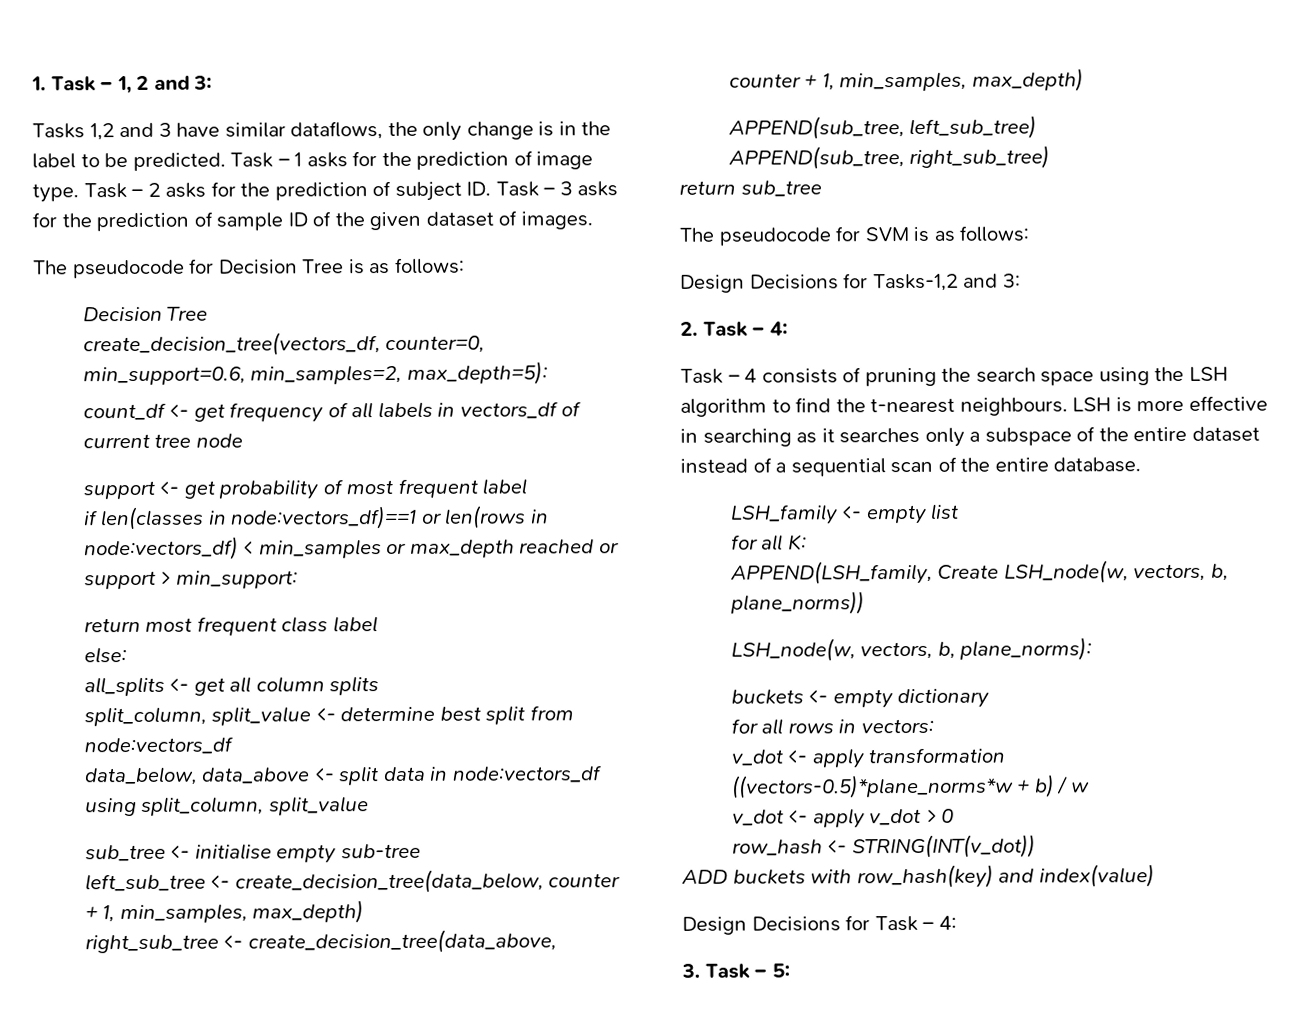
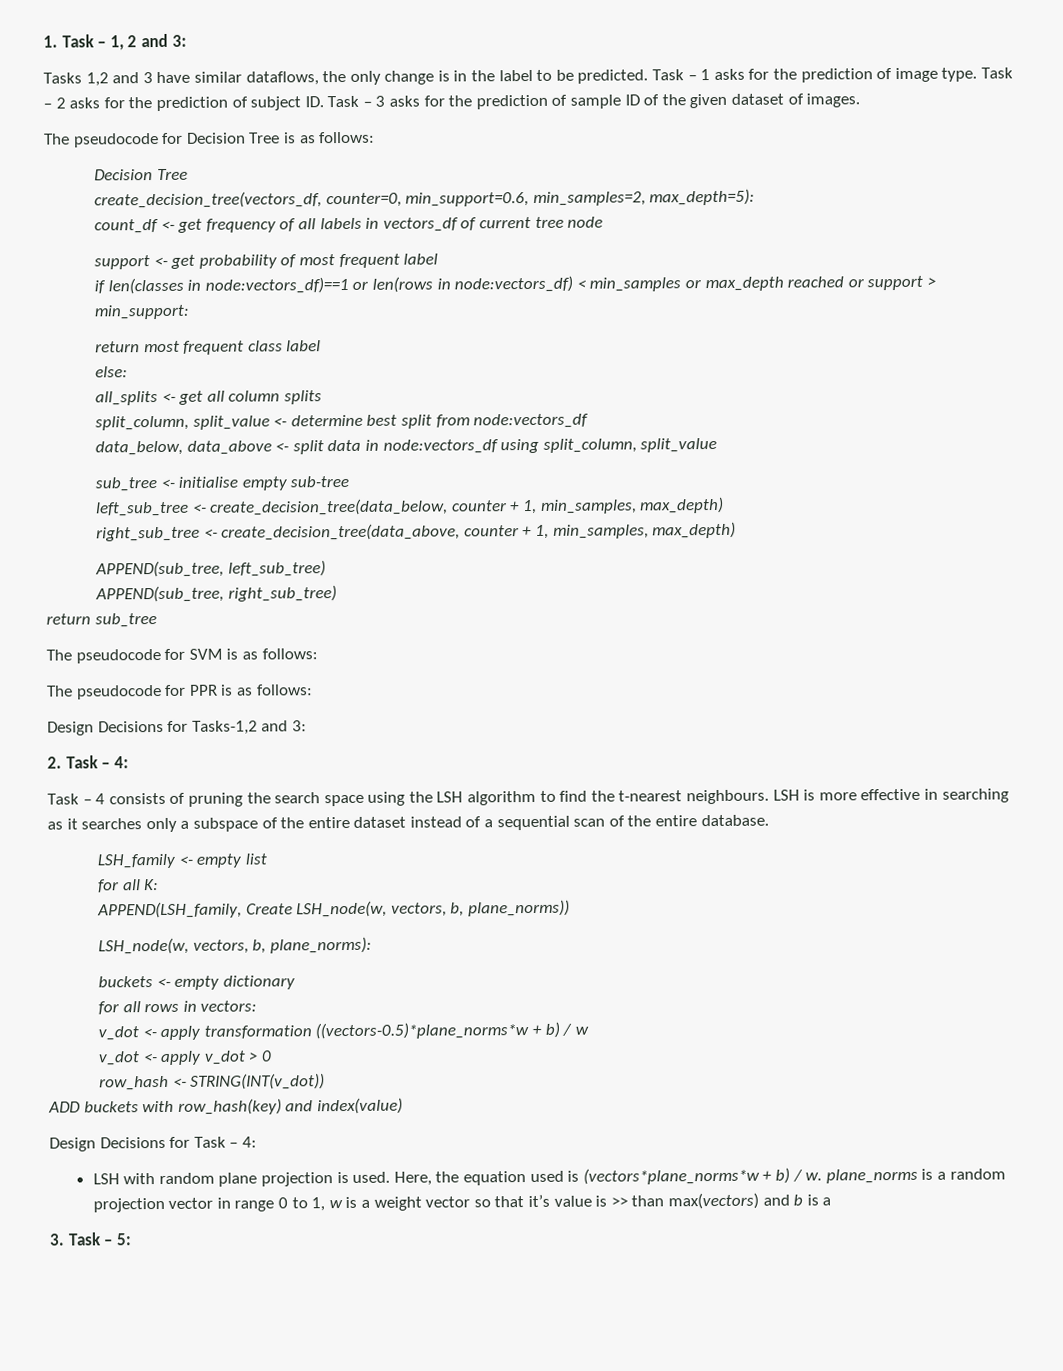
(1030, 233) none -> [46,684,313,700] // The pseudocode for PPR is as follows:
(957, 922) none -> [92,1167,1006,1187] [92,1192,832,1213] // LSH with random plane projection is used. Here, the equation used is (vectors*plane_norms*w + b) / w. plane_norms is a random projection vector in range 0 to 1, w is a weight vector so that it’s value is >> than max(vectors) and b is a

